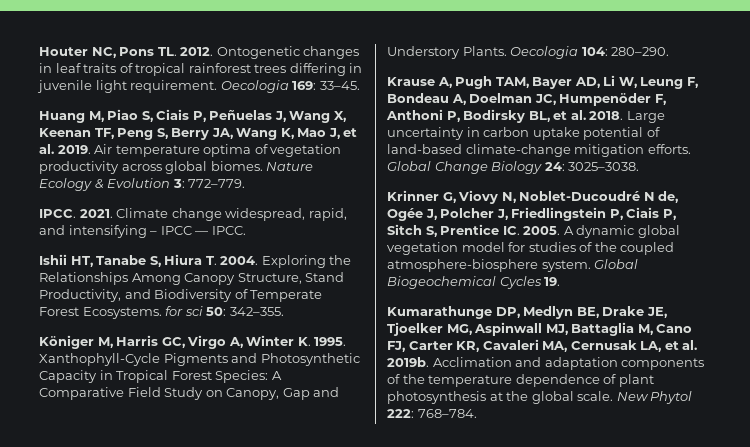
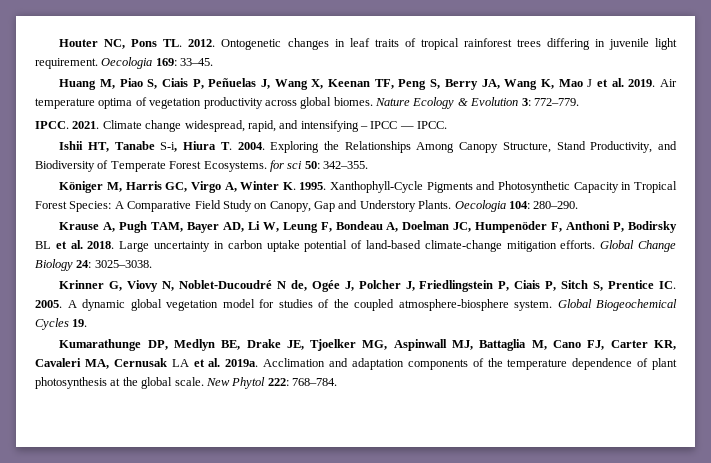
[328,128,340,139] J, -> [587,79,593,87] J
[149,256,161,267] S, -> [160,142,178,152] S-i,
[528,111,550,122] BL, -> [35,241,51,249] BL
[640,340,698,352] [387,357,429,367] LA, et al. 2019b. -> [171,358,259,367] LA et al. 2019a.

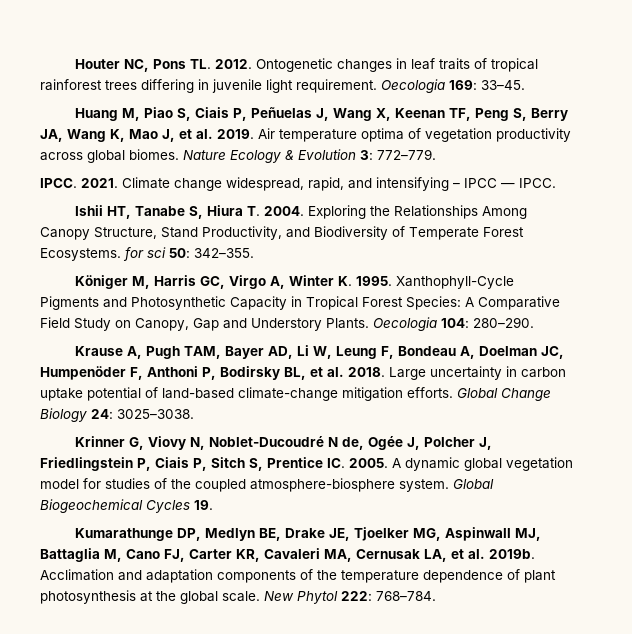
[587,79,593,87] J -> [162,129,175,142] J,
[160,142,178,152] S-i, -> [188,206,203,219] S,
[35,241,51,249] BL -> [284,367,306,380] BL,
[171,358,259,367] LA et al. 2019a. -> [424,549,535,562] LA, et al. 2019b.

